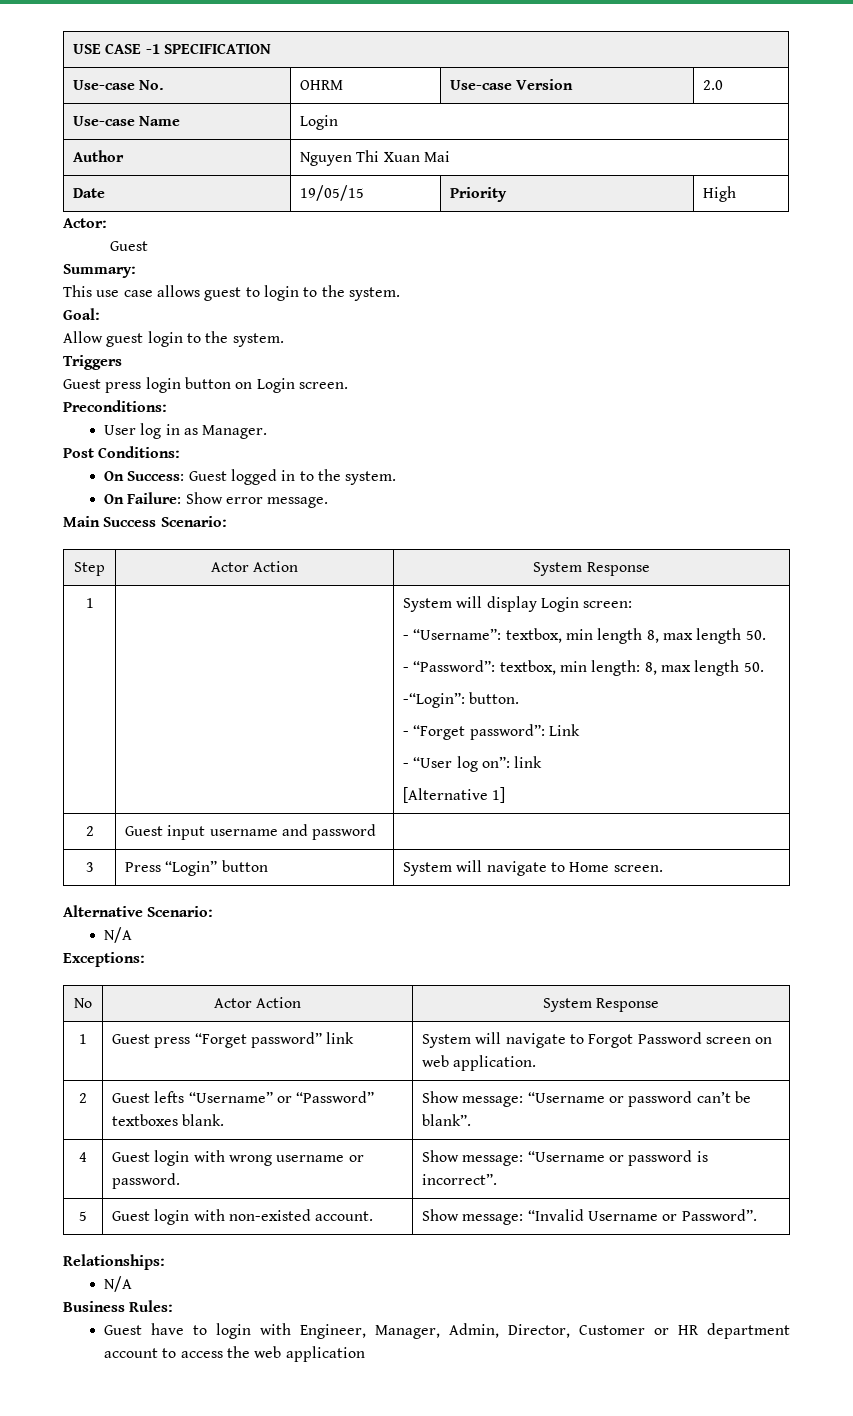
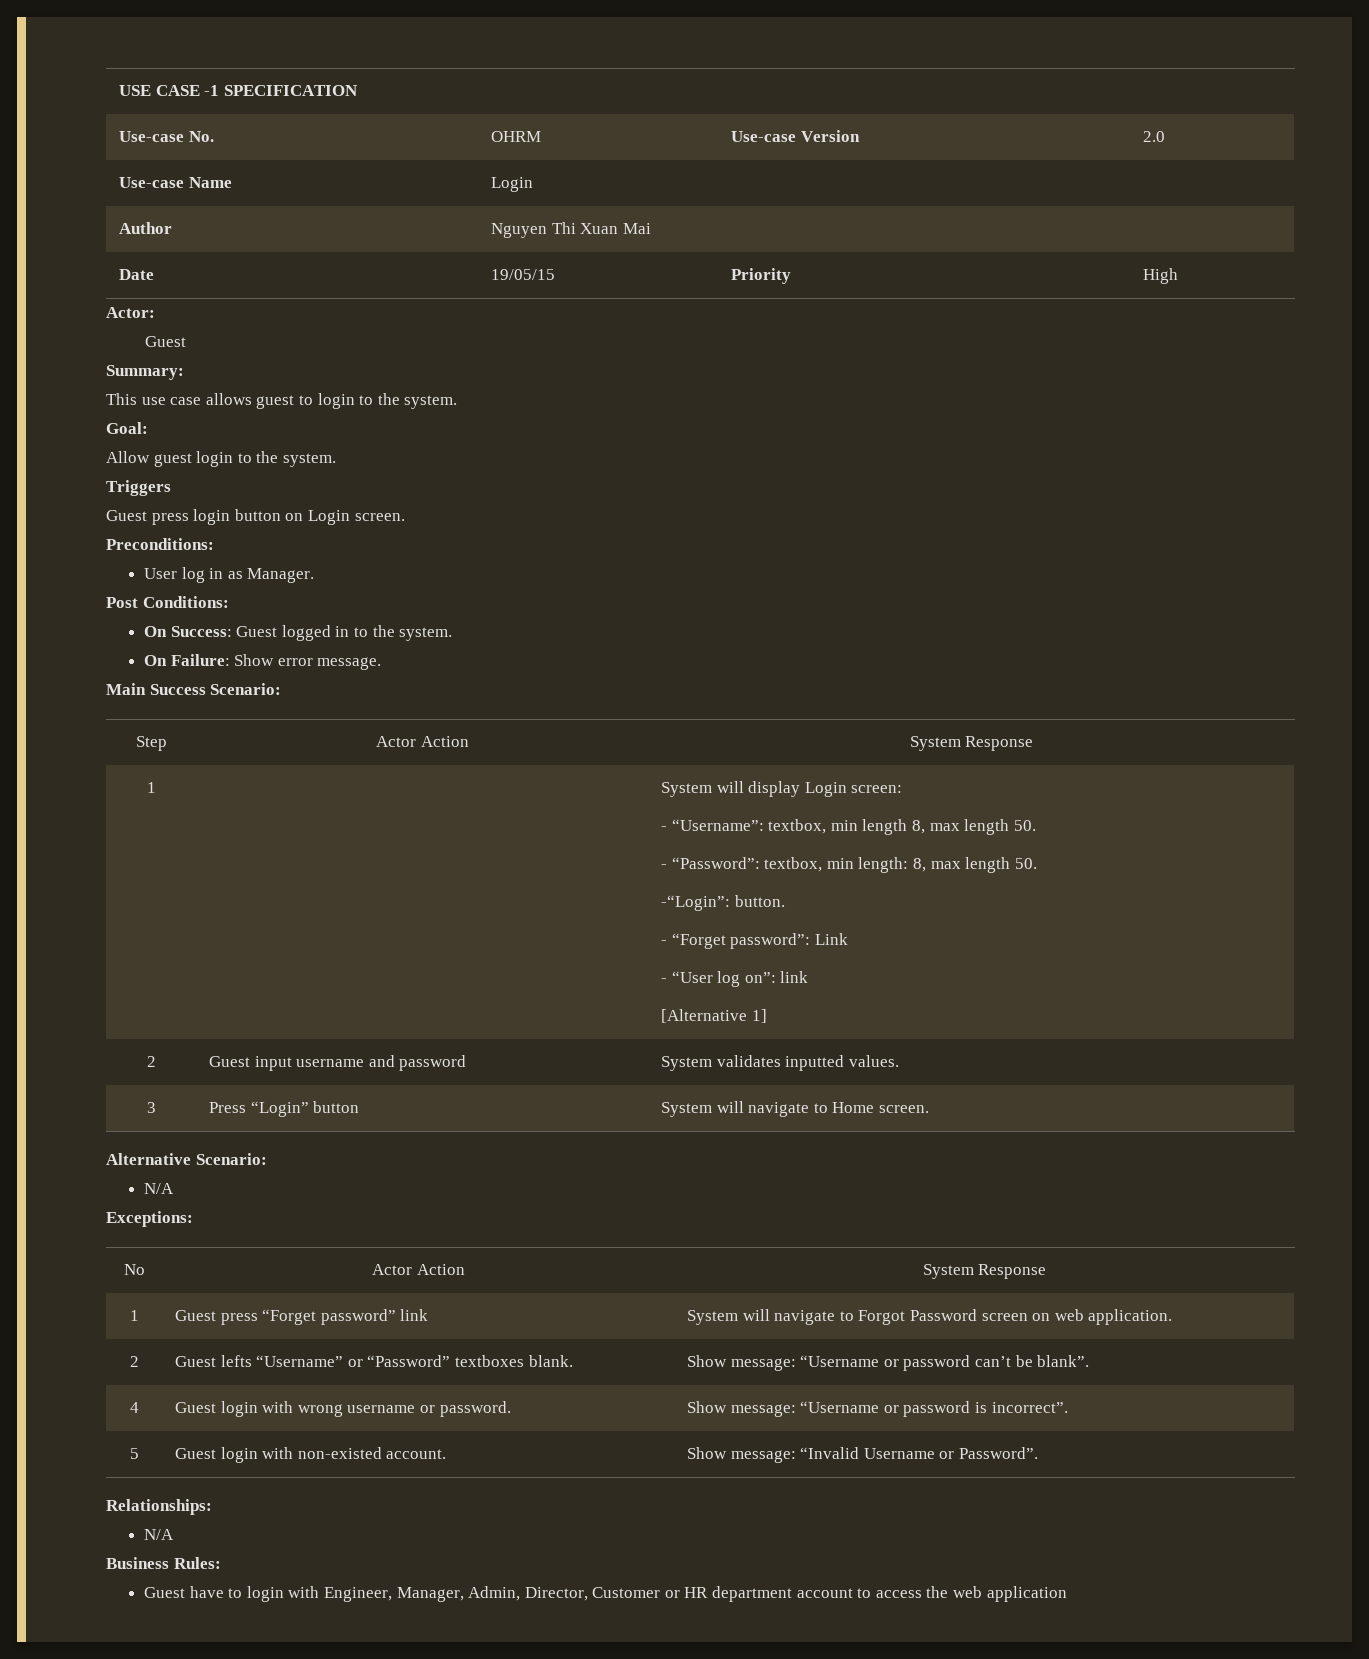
(377, 832) none -> [661,1055,899,1071] System validates inputted values.

